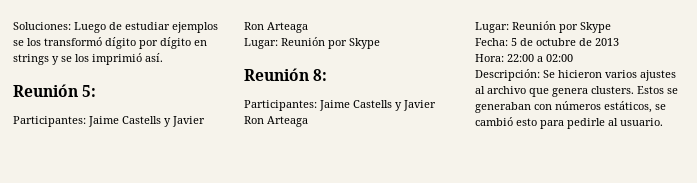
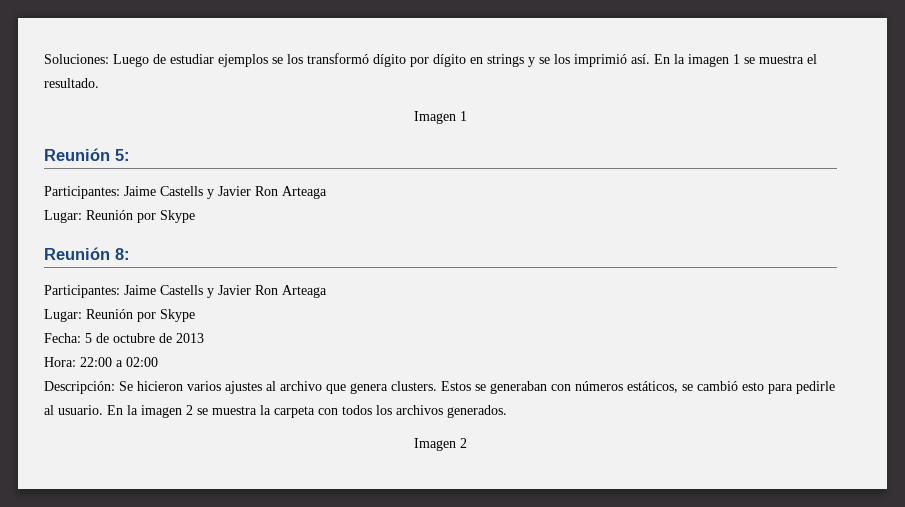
(163, 57) none -> [654,54,817,67] [44,78,99,88] [414,111,467,124] En la imagen 1 se muestra el resultado. // Imagen 1
(663, 122) none -> [107,405,507,418] [414,438,467,451] En la imagen 2 se muestra la carpeta con todos los archivos generados. // Imagen 2

